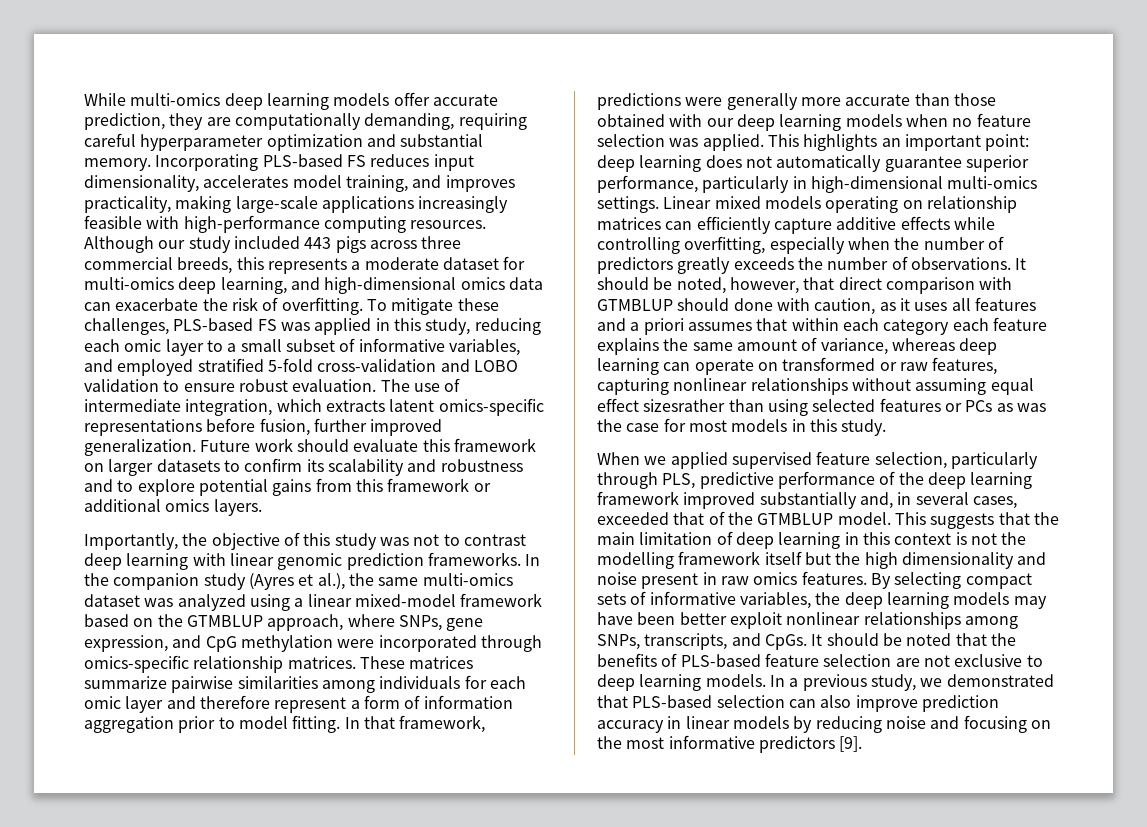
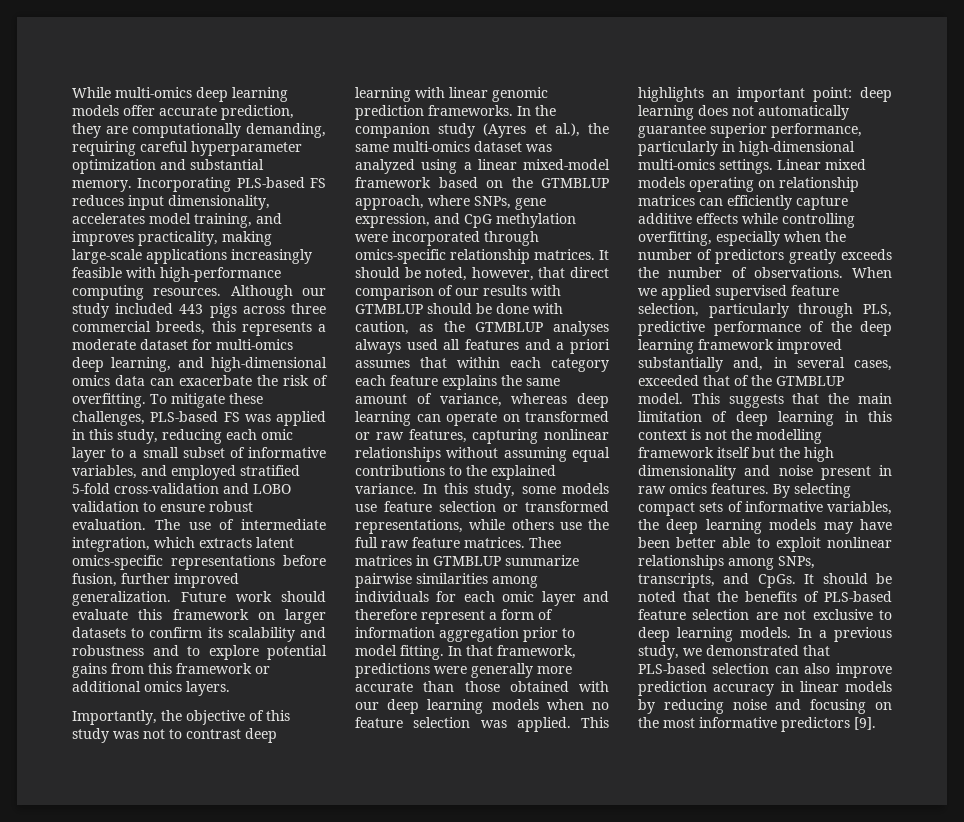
[359,656,474,669] These matrices -> [599,250,609,260] [355,267,609,281] [355,285,561,300] [355,303,563,314] [355,321,609,336] [355,339,610,354] [355,357,609,372] [355,375,560,390] [355,393,609,408] [355,411,609,426] [355,429,609,444] [355,447,610,462] [355,465,556,480] [355,483,609,498] [355,501,609,512] [355,519,609,534] [355,537,561,548] [355,555,501,566] It should be noted, however, that direct comparison of our results with GTMBLUP should be done with caution, as the GTMBLUP analyses always used all features and a priori assumes that within each category each feature explains the same amount of variance, whereas deep learning can operate on transformed or raw features, capturing nonlinear relationships without assuming equal contributions to the explained variance. In this study, some models use feature selection or transformed representations, while others use the full raw feature matrices. Thee matrices in GTMBLUP
[1015,258,1027,270] [597,277,1013,294] [597,297,1036,315] [597,317,1047,335] [597,337,998,355] [597,357,998,375] [597,378,1034,395] [597,398,1046,416] [597,418,887,436] It should be noted, however, that direct comparison with GTMBLUP should done with caution, as it uses all features and a priori assumes that within each category each feature explains the same amount of variance, whereas deep learning can operate on transformed or raw features, capturing nonlinear relationships without assuming equal effect sizesrather than using selected features or PCs as was the case for most models in this study. // -> (843, 272) none
(727, 618) none -> [722,537,770,548] able to

